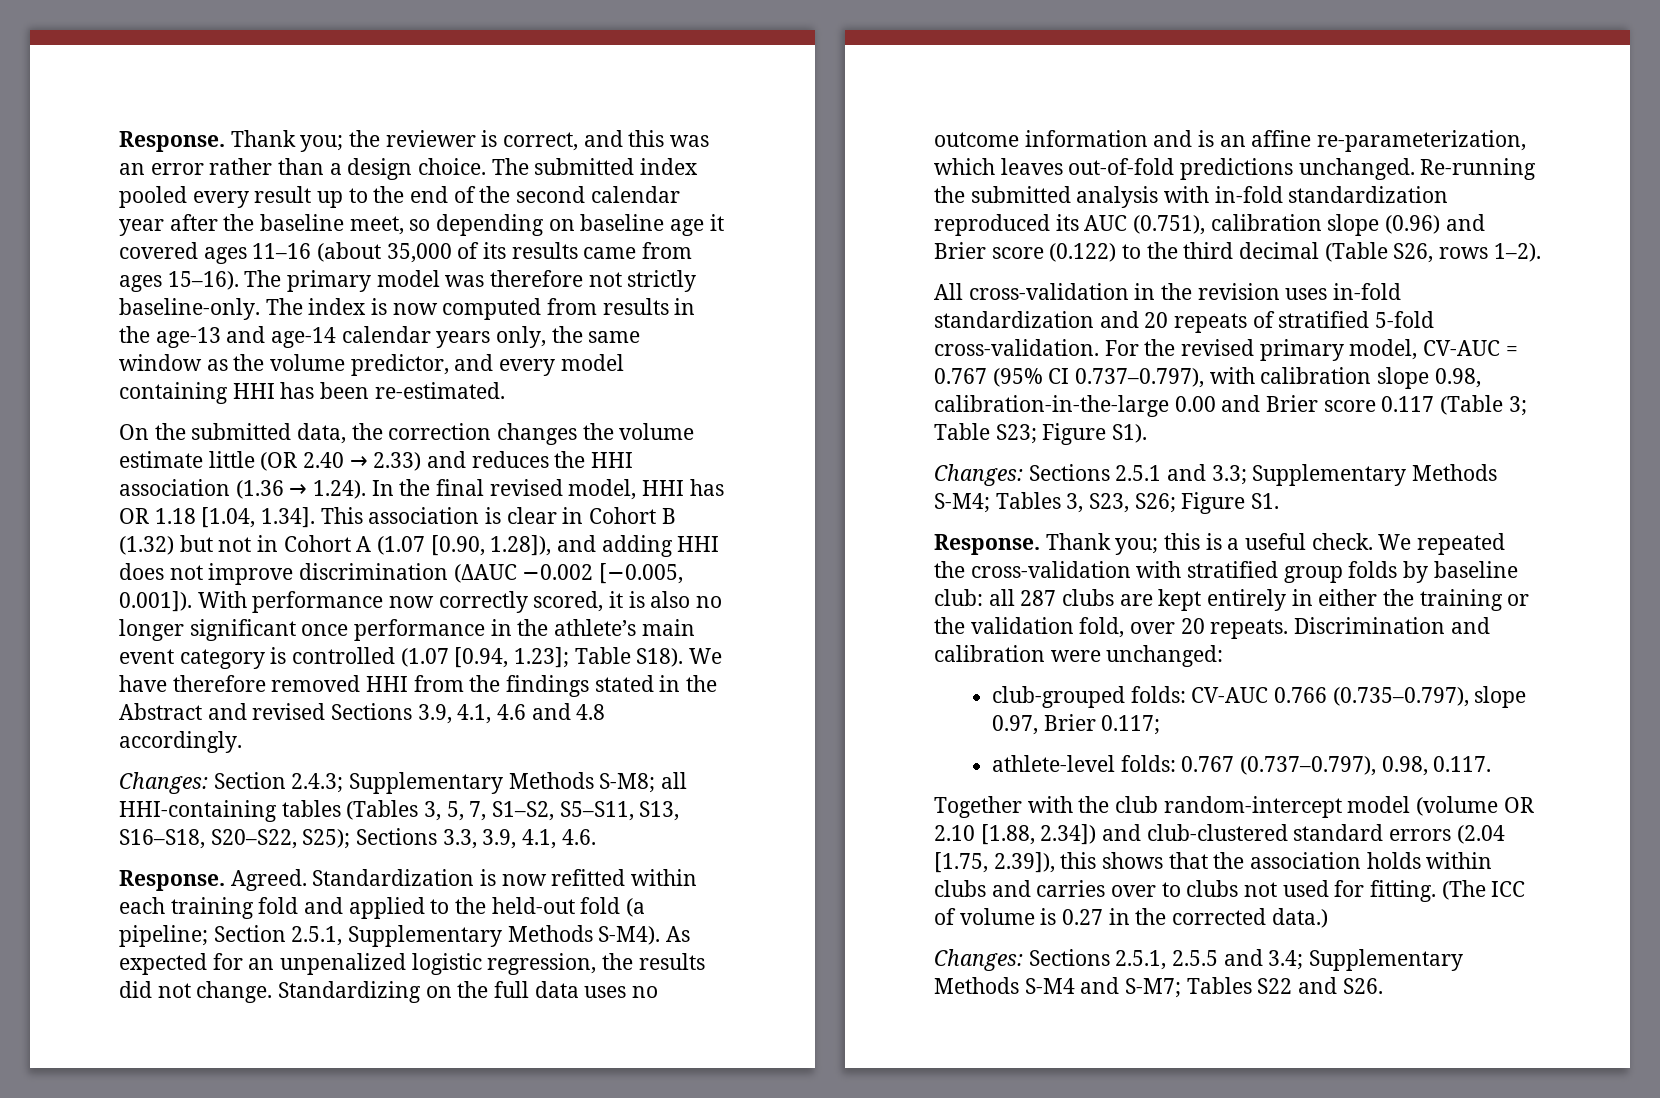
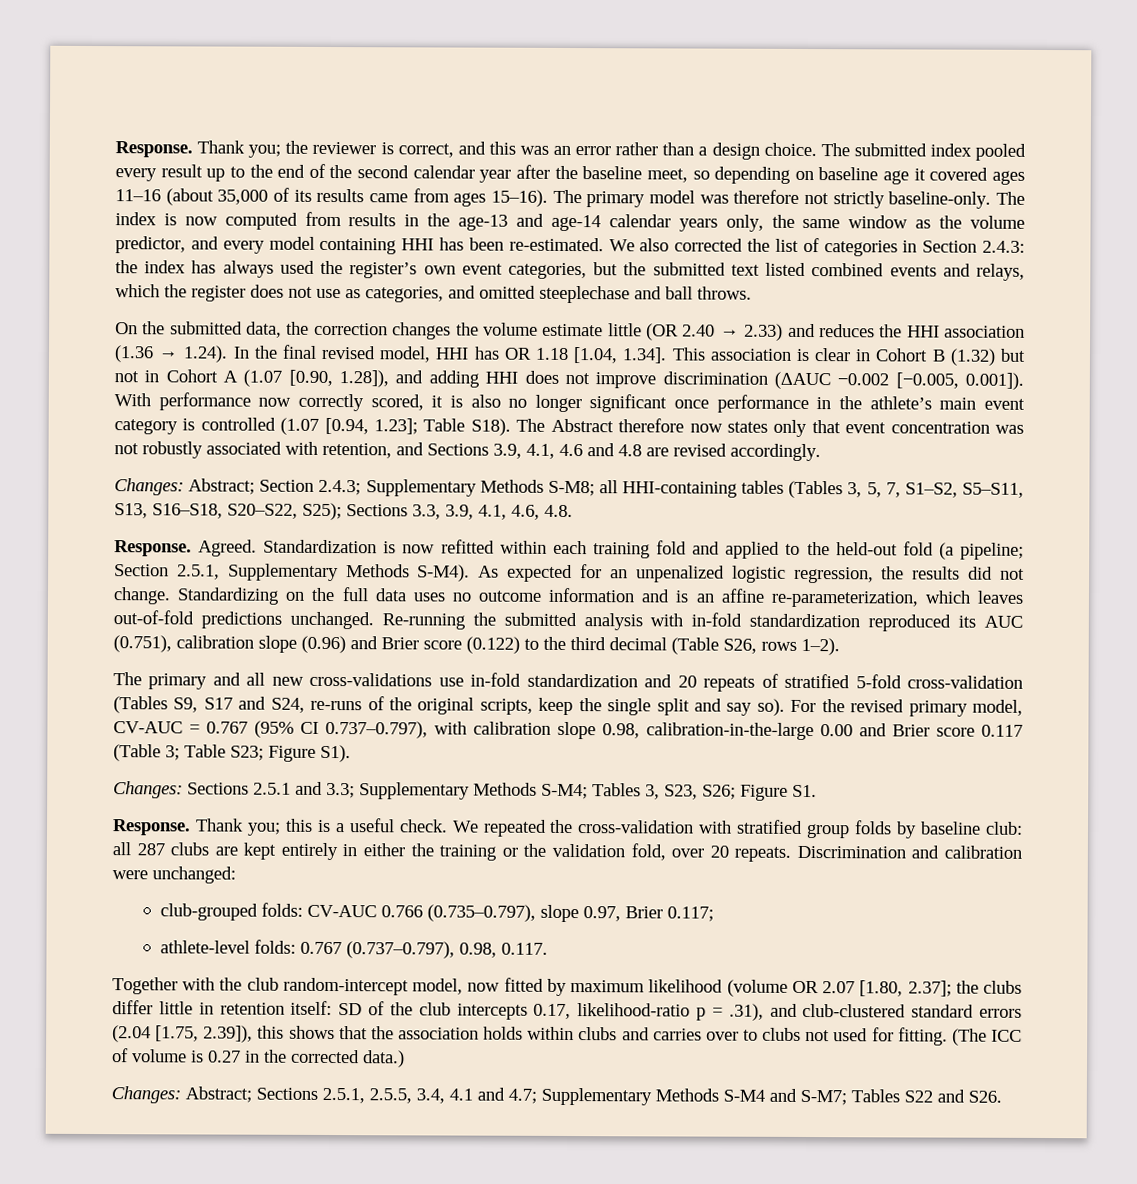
(505, 390) none -> [608,237,1026,257] [115,260,1025,281] [115,284,752,304] We also corrected the list of categories in Section 2.4.3: the index has always used the register’s own event categories, but the submitted text listed combined events and relays, which the register does not use as categories, and omitted steeplechase and ball throws.
[689,648,723,664] [119,675,718,697] [119,703,326,720] We have therefore removed HHI from the findings stated in the Abstract and revised -> [516,418,1024,438] [114,441,424,459] The Abstract therefore now states only that event concentration was not robustly associated with retention, and
(606, 712) none -> [646,443,727,457] are revised
(208, 783) none -> [188,478,256,495] Abstract;
[561,829,596,845] 4.6. -> [511,504,573,520] 4.6, 4.8.
[934,283,1328,300] All cross-validation in the revision uses -> [113,672,464,690] The primary and all new cross-validations use
[934,339,1099,356] cross-validation. -> [907,675,1024,689] [113,696,785,716] cross-validation (Tables S9, S17 and S24, re-runs of the original scripts, keep the single split and say so).
[1347,796,1534,816] [934,824,1097,845] model (volume OR 2.10 [1.88, 2.34]) -> [412,977,1023,997] [112,1000,764,1021] model, now fitted by maximum likelihood (volume OR 2.07 [1.80, 2.37]; the clubs differ little in retention itself: SD of the club intercepts 0.17, likelihood-ratio p = .31),
(1023, 960) none -> [185,1086,252,1103] Abstract;
[1172,949,1304,970] 2.5.5 and 3.4; -> [369,1087,537,1104] 2.5.5, 3.4, 4.1 and 4.7;

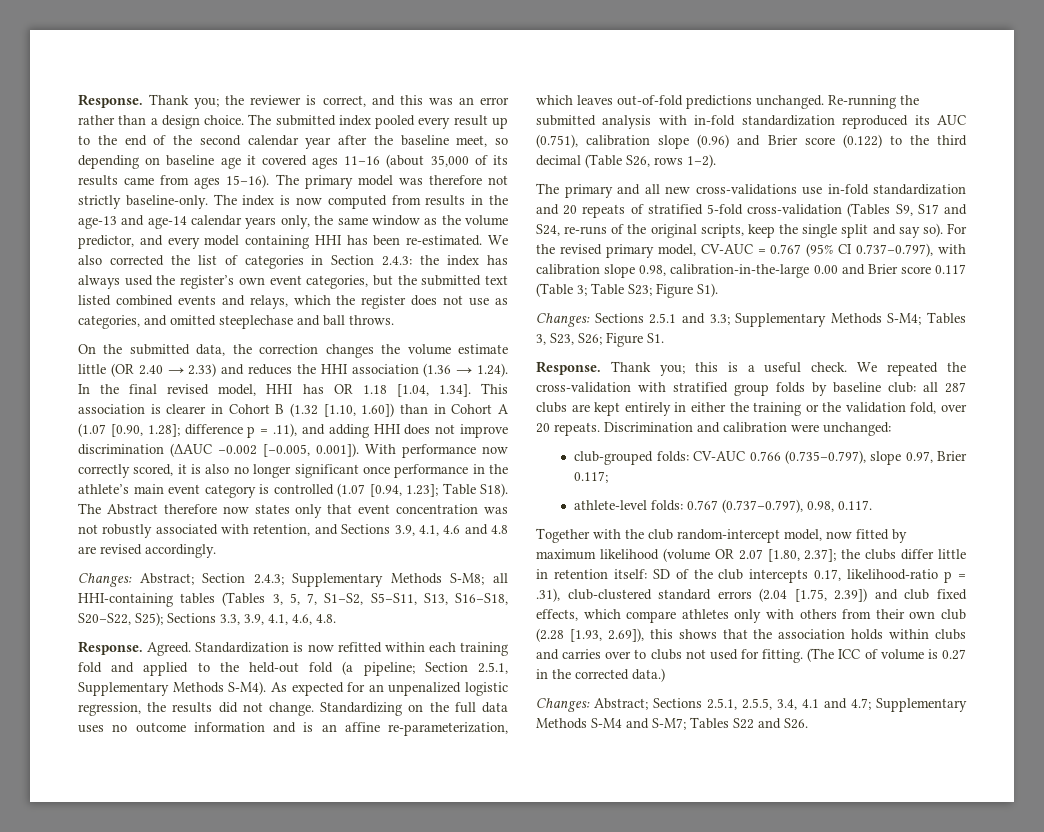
[814,348,852,362] clear -> [166,404,207,414] clearer
[949,348,1026,366] [114,371,139,383] (1.32) but not -> [290,403,428,417] (1.32 [1.10, 1.60]) than
[339,370,390,388] 1.28]), -> [147,423,297,438] 1.28]; difference p = .11),
[769,1003,798,1017] and -> (560, 595) none
[203,1025,254,1043] 2.39]), -> [834,588,967,602] [536,609,967,623] [536,628,644,642] 2.39]) and club fixed effects, which compare athletes only with others from their own club (2.28 [1.93, 2.69]),

